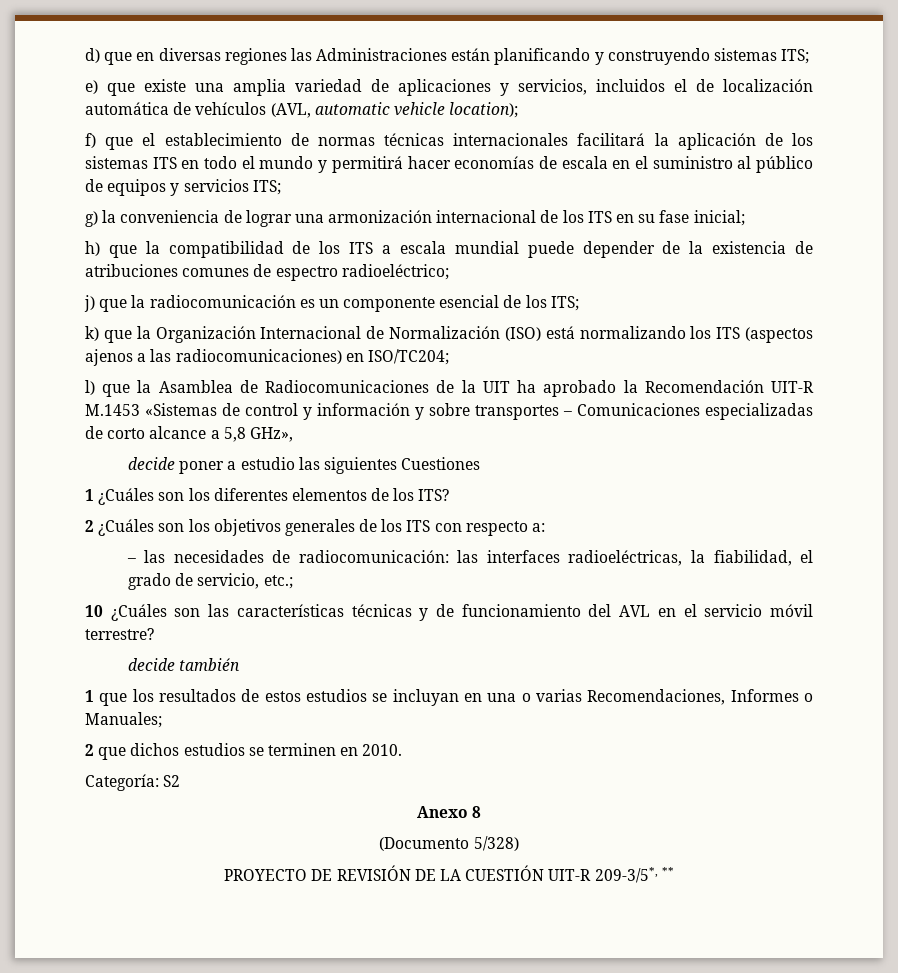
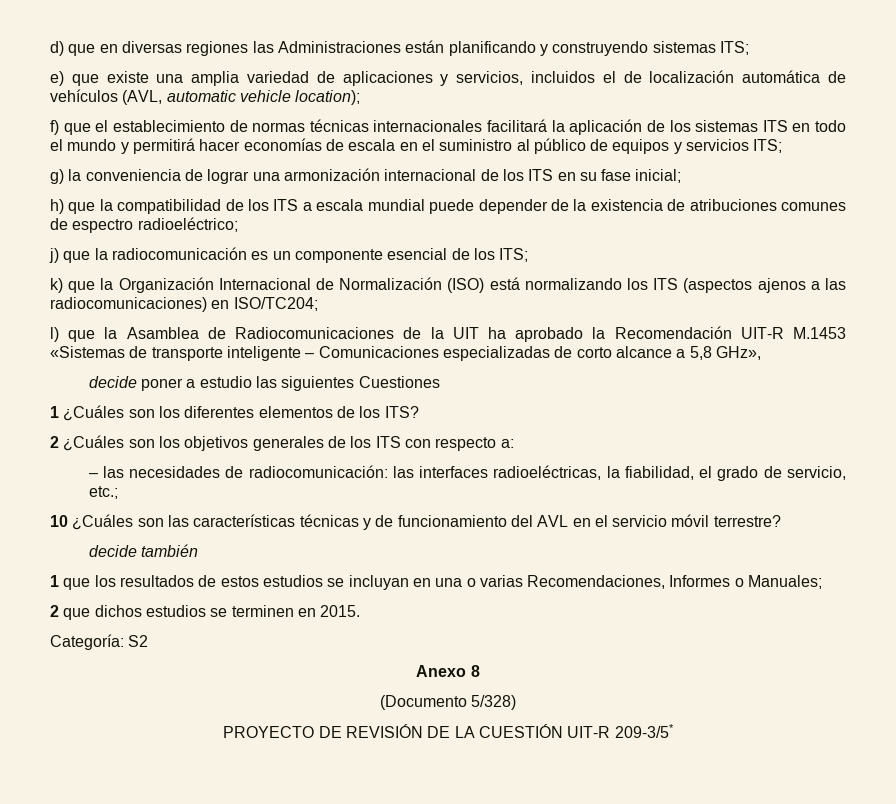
[245,403,559,420] control y información y sobre transportes -> [151,346,301,361] transporte inteligente
[362,744,403,756] 2010. -> [320,605,361,617] 2015.
[594,867,674,883] 209-3/5*, ** -> [614,724,674,738] 209-3/5*

